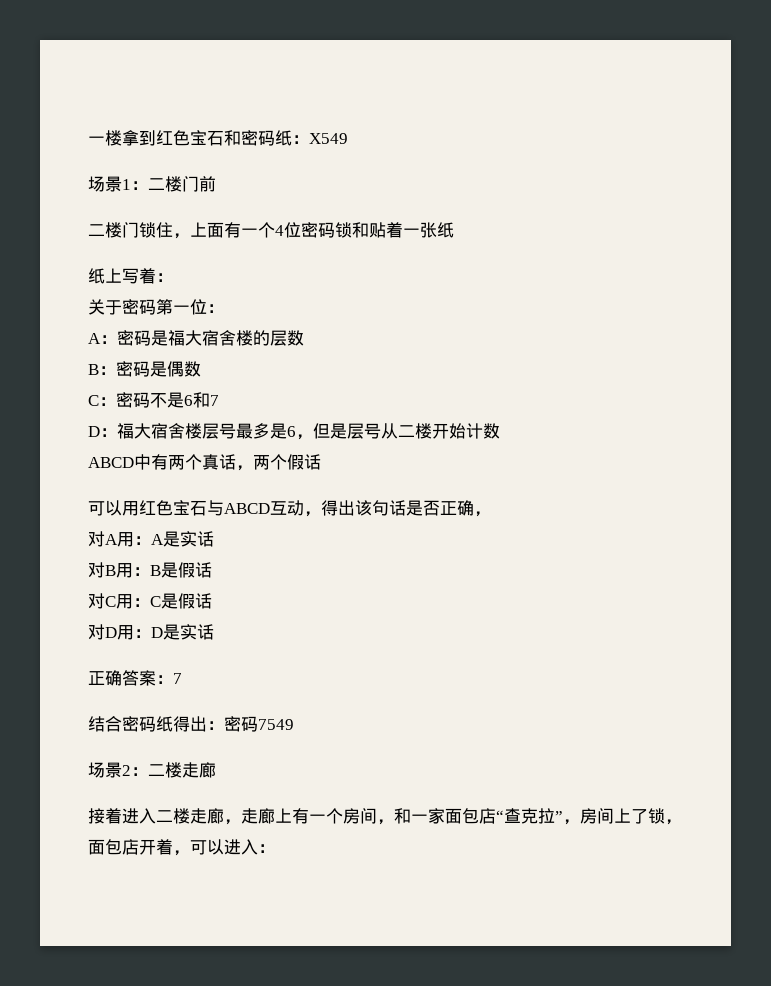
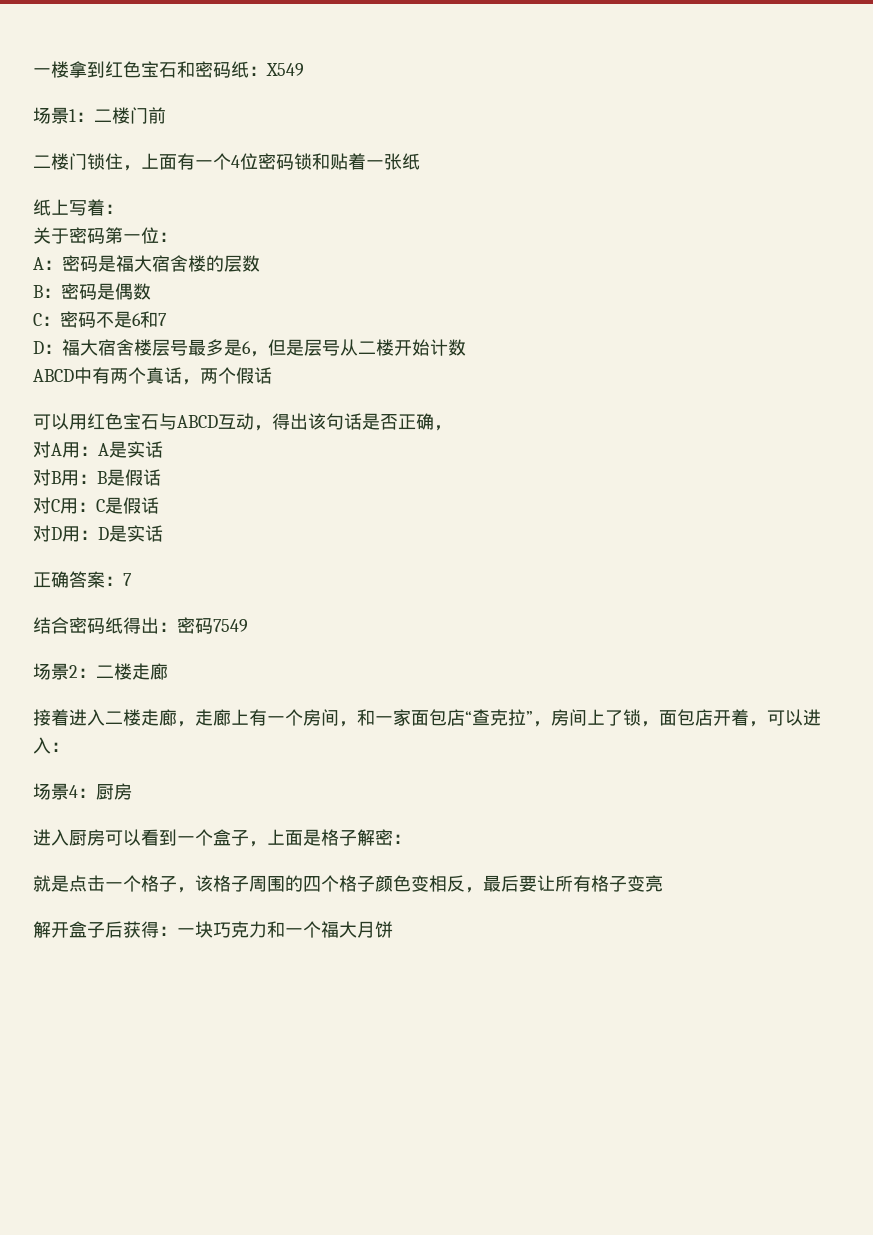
(275, 848) none -> [33,783,132,800] [33,829,411,847] [33,875,663,893] [33,921,393,938] // 场景4：厨房 // 进入厨房可以看到一个盒子，上面是格子解密： // 就是点击一个格子，该格子周围的四个格子颜色变相反，最后要让所有格子变亮 // 解开盒子后获得：一块巧克力和一个福大月饼

